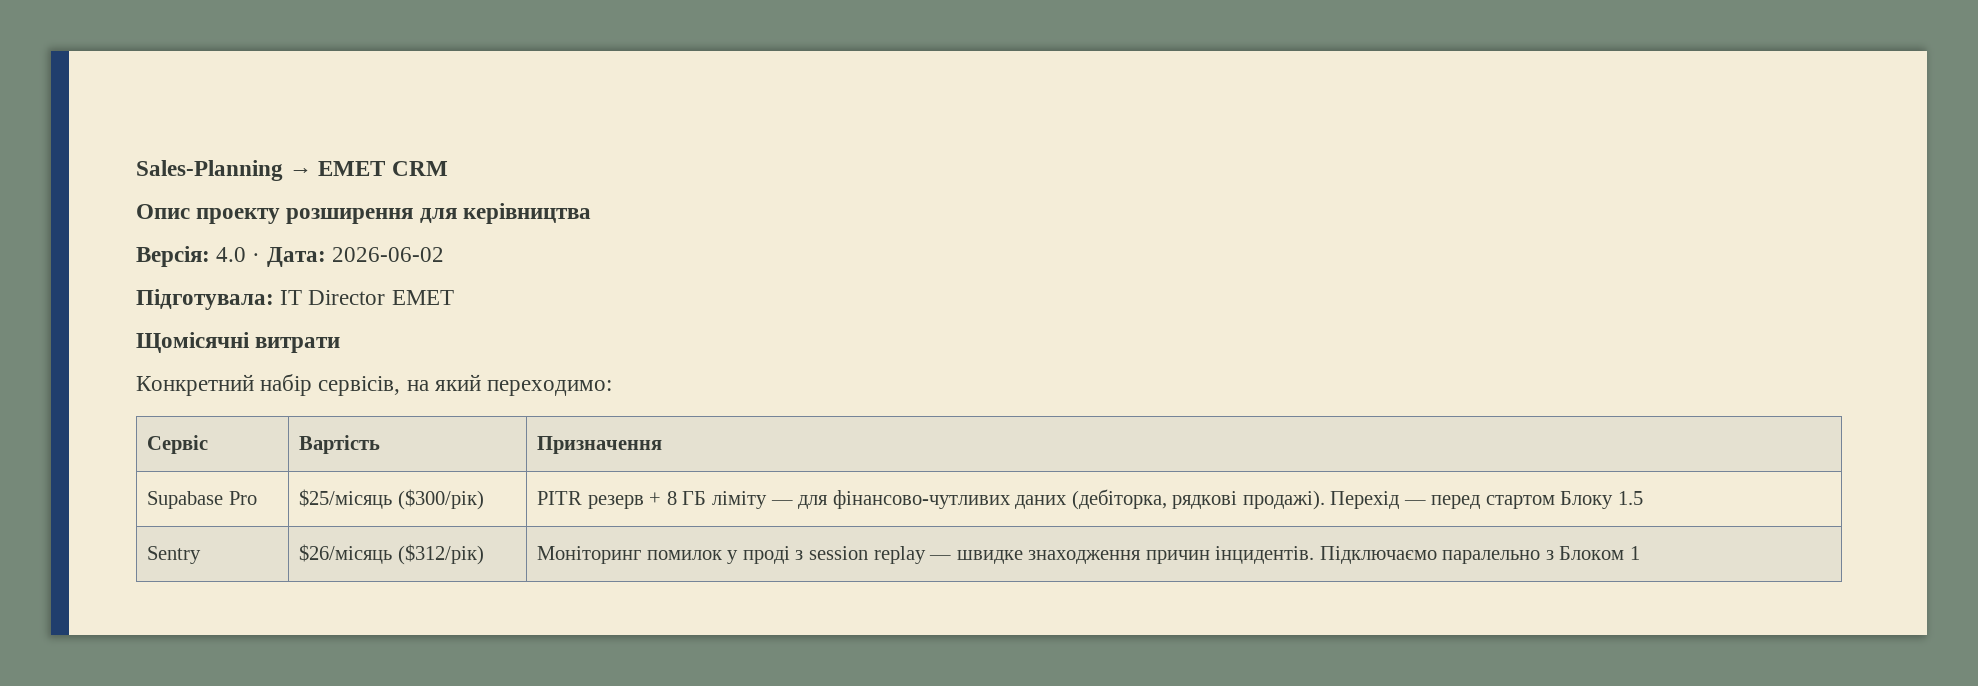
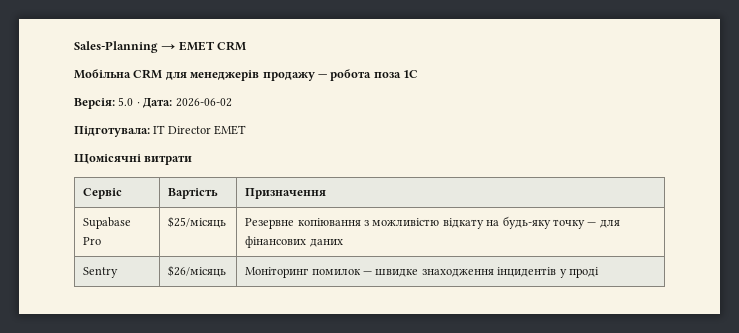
[136,203,591,224] Опис проекту розширення для керівництва -> [74,69,418,81] Мобільна CRM для менеджерів продажу — робота поза 1С
[216,247,247,262] 4.0 -> [118,97,134,106] 5.0
[136,374,613,396] // Конкретний набір сервісів, на який переходимо: -> (193, 160) none
[397,489,484,510] [537,491,767,509] ($300/рік) | PITR резерв + 8 ГБ ліміту -> [245,216,585,229] | Резервне копіювання з можливістю відкату на будь-яку точку
[832,490,1010,509] фінансово-чутливих -> [245,236,307,248] фінансових
[1071,489,1643,510] (дебіторка, рядкові продажі). Перехід — перед стартом Блоку 1.5 -> (343, 243) none
[397,544,484,565] ($312/рік) -> (227, 271) none
[727,546,1640,564] у проді з session replay — швидке знаходження причин інцидентів. Підключаємо паралельно з Блоком 1 -> [363,267,599,278] — швидке знаходження інцидентів у проді

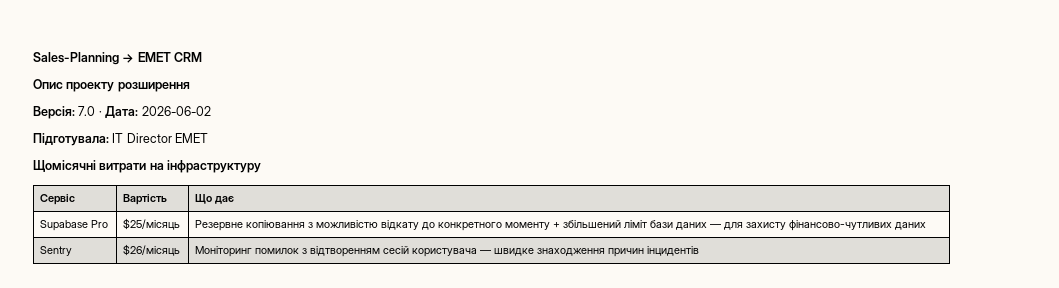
[74,69,418,81] Мобільна CRM для менеджерів продажу — робота поза 1С -> [33,79,190,92] Опис проекту розширення
[118,97,134,106] 5.0 -> [78,106,96,116] 7.0
(193, 160) none -> [149,160,262,173] на інфраструктуру
[245,188,327,199] Призначення -> [194,194,234,204] Що дає
[486,216,620,229] [245,236,307,248] на будь-яку точку — для фінансових -> [421,220,892,231] до конкретного моменту + збільшений ліміт бази даних — для захисту фінансово-чутливих
[363,267,599,278] — швидке знаходження інцидентів у проді -> [301,246,699,257] з відтворенням сесій користувача — швидке знаходження причин інцидентів

